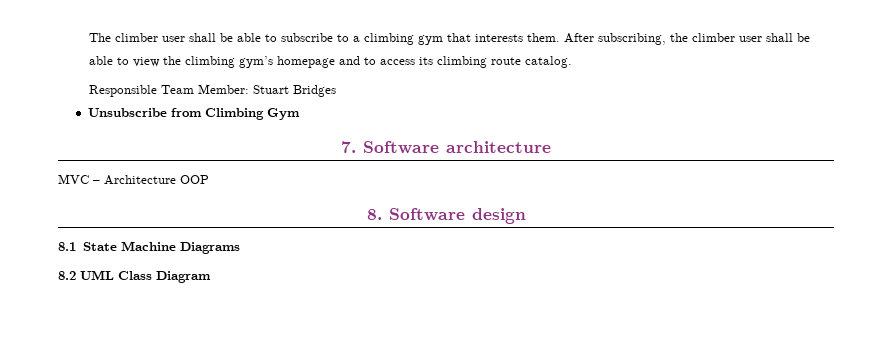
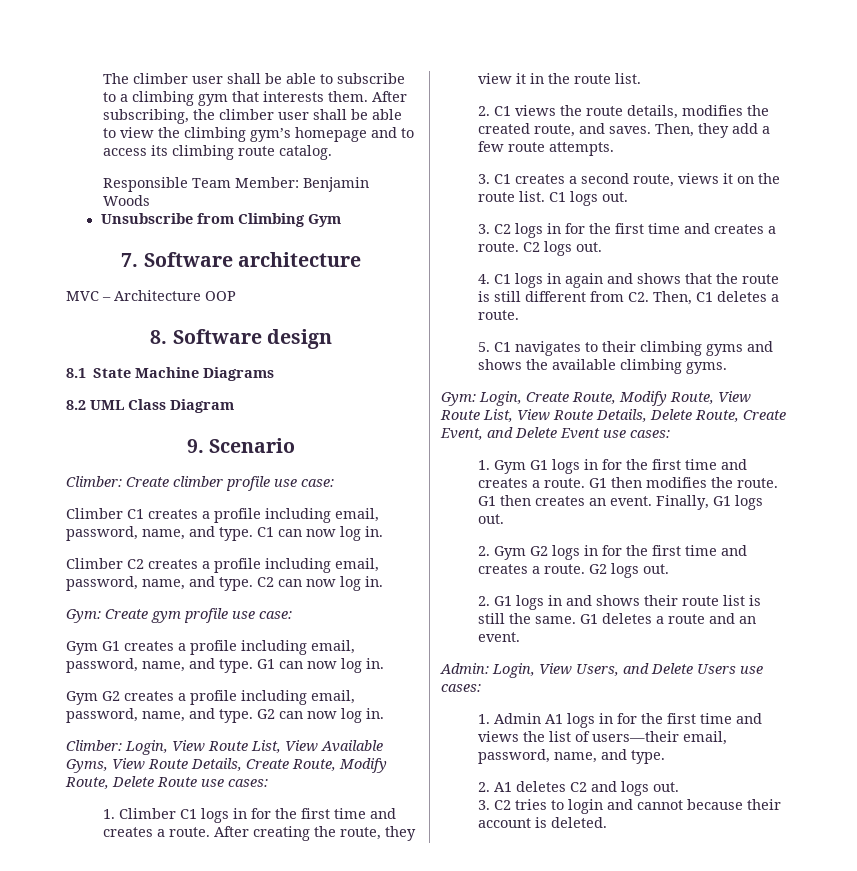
[253,85,337,97] Stuart Bridges -> [303,177,370,192] [103,195,151,206] Benjamin Woods
(211, 277) none -> [186,438,296,453] [66,476,334,491] [66,508,379,523] [66,526,383,541] [66,558,379,573] [66,576,383,591] [66,608,292,623] [66,640,355,655] [66,658,384,673] [66,690,355,705] [66,708,384,723] [66,740,383,755] [66,758,387,773] [65,776,268,789] [103,808,397,823] [103,826,417,841] [478,73,642,84] [478,105,770,119] [478,123,771,138] [478,141,615,156] [478,173,781,187] [478,191,629,206] [478,223,777,238] [478,241,603,256] [478,273,780,288] [478,291,780,305] [478,310,520,320] [478,341,774,356] [478,359,728,374] [441,391,751,406] [440,409,786,422] [440,427,670,440] [478,459,748,474] [478,477,779,488] [478,495,764,510] [478,514,505,524] [478,545,748,560] [478,563,670,578] [478,595,762,610] [478,613,757,624] [478,632,521,642] [440,663,763,678] [441,684,481,692] [478,713,763,728] [478,731,728,745] [478,749,666,764] [478,781,680,796] [478,799,782,814] [478,817,608,828] // 9. Scenario // Climber: Create climber profile use case: // Climber C1 creates a profile including email, password, name, and type. C1 can now log in. // Climber C2 creates a profile including email, password, name, and type. C2 can now log in. // Gym: Create gym profile use case: // Gym G1 creates a profile including email, password, name, and type. G1 can now log in. // Gym G2 creates a profile including email, password, name, and type. G2 can now log in. // Climber: Login, View Route List, View Available Gyms, View Route Details, Create Route, Modify Route, Delete Route use cases: // 1. Climber C1 logs in for the first time and creates a route. After creating the route, they view it in the route list. // 2. C1 views the route details, modifies the created route, and saves. Then, they add a few route attempts. // 3. C1 creates a second route, views it on the route list. C1 logs out. // 3. C2 logs in for the first time and creates a route. C2 logs out. // 4. C1 logs in again and shows that the route is still different from C2. Then, C1 deletes a route. // 5. C1 navigates to their climbing gyms and shows the available climbing gyms. // Gym: Login, Create Route, Modify Route, View Route List, View Route Details, Delete Route, Create Event, and Delete Event use cases: // 1. Gym G1 logs in for the first time and creates a route. G1 then modifies the route. G1 then creates an event. Finally, G1 logs out. // 2. Gym G2 logs in for the first time and creates a route. G2 logs out. // 2. G1 logs in and shows their route list is still the same. G1 deletes a route and an event. // Admin: Login, View Users, and Delete Users use cases: // 1. Admin A1 logs in for the first time and views the list of users—their email, password, name, and type. // 2. A1 deletes C2 and logs out. // 3. C2 tries to login and cannot because their account is deleted.

